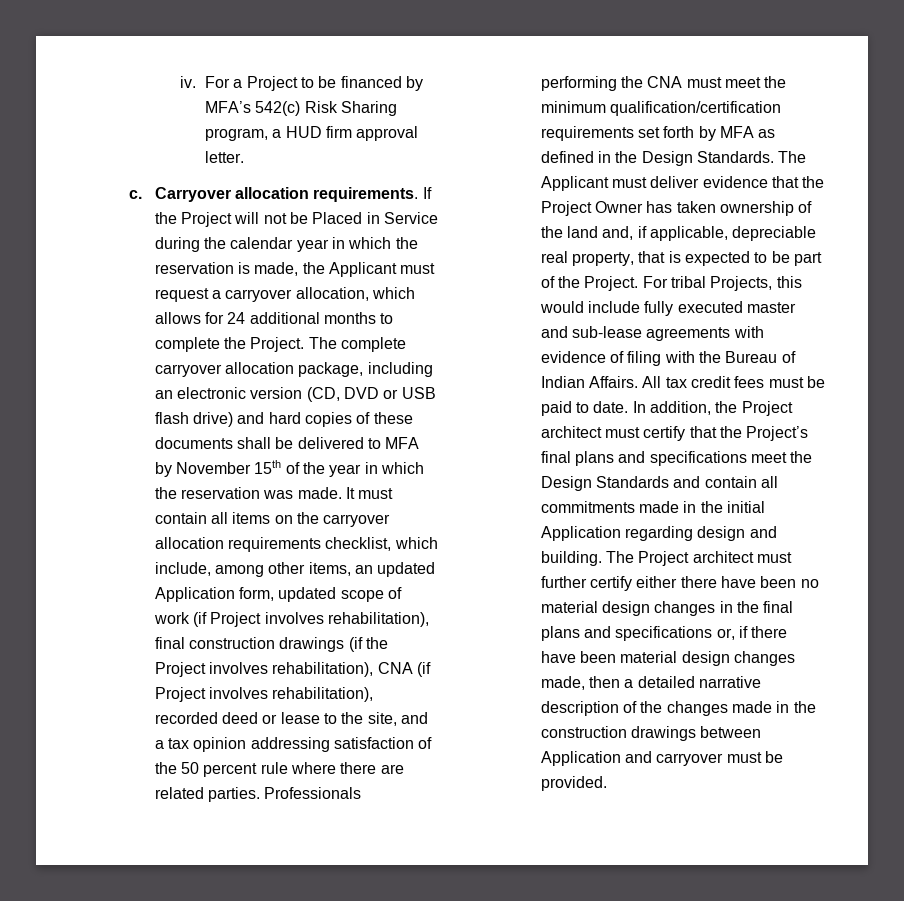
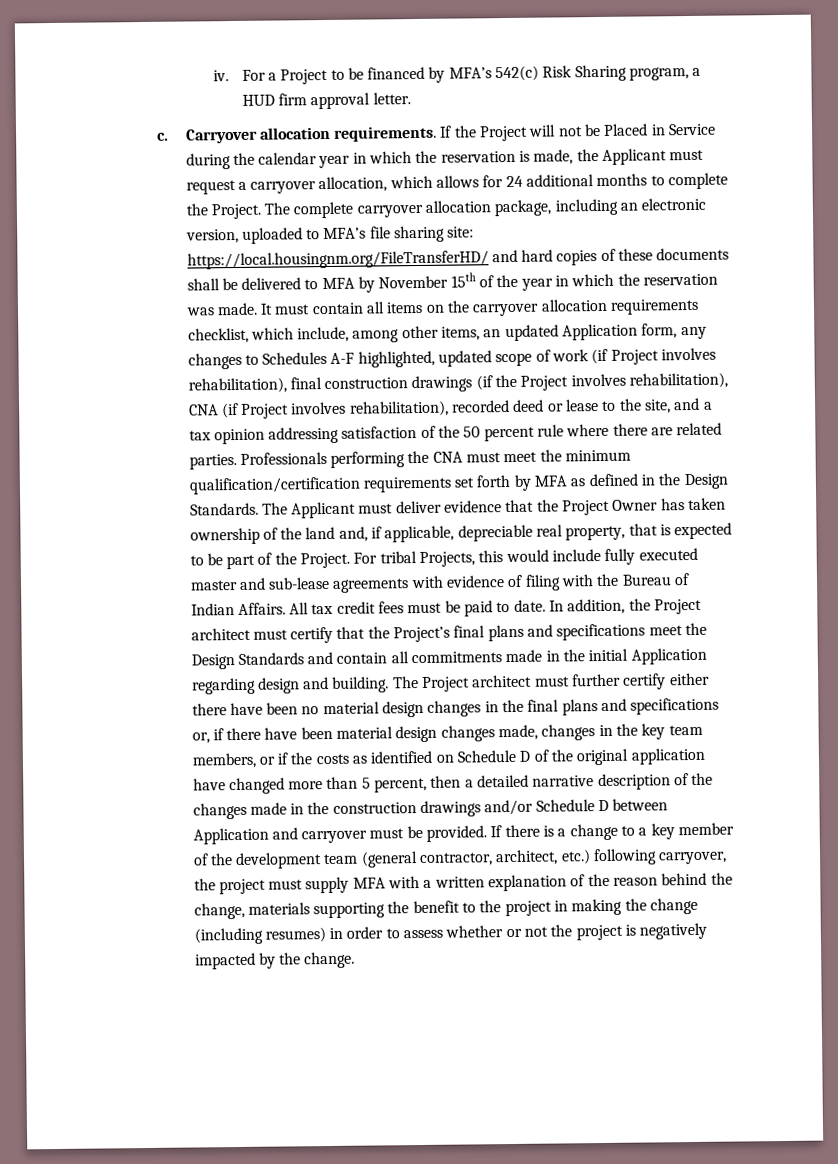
[250,387,436,402] [154,412,233,427] version (CD, DVD or USB flash drive) -> [185,225,475,244] [186,250,489,270] version, uploaded to MFA’s file sharing site: https://local.housingnm.org/FileTransferHD/
(274, 594) none -> [680,326,707,340] [187,350,435,370] any changes to Schedules A-F highlighted,
(585, 683) none -> [541,723,703,741] [191,747,706,769] [192,776,428,795] changes in the key team members, or if the costs as identified on Schedule D of the original application have changed more than 5 percent,
(696, 733) none -> [484,799,610,816] and/or Schedule D
(607, 783) none -> [490,822,735,841] [192,848,728,870] [193,872,733,895] [193,897,699,920] [193,922,708,945] [194,951,356,970] If there is a change to a key member of the development team (general contractor, architect, etc.) following carryover, the project must supply MFA with a written explanation of the reason behind the change, materials supporting the benefit to the project in making the change (including resumes) in order to assess whether or not the project is negatively impacted by the change.

